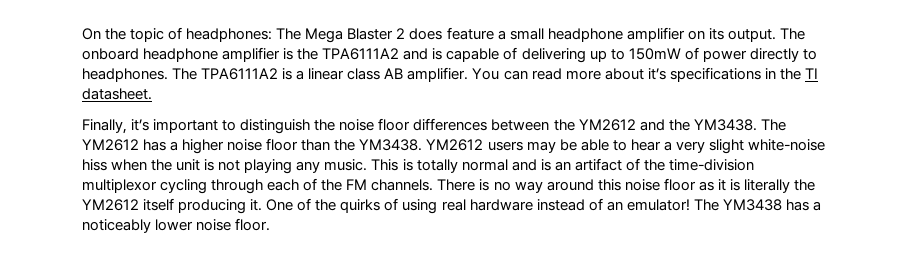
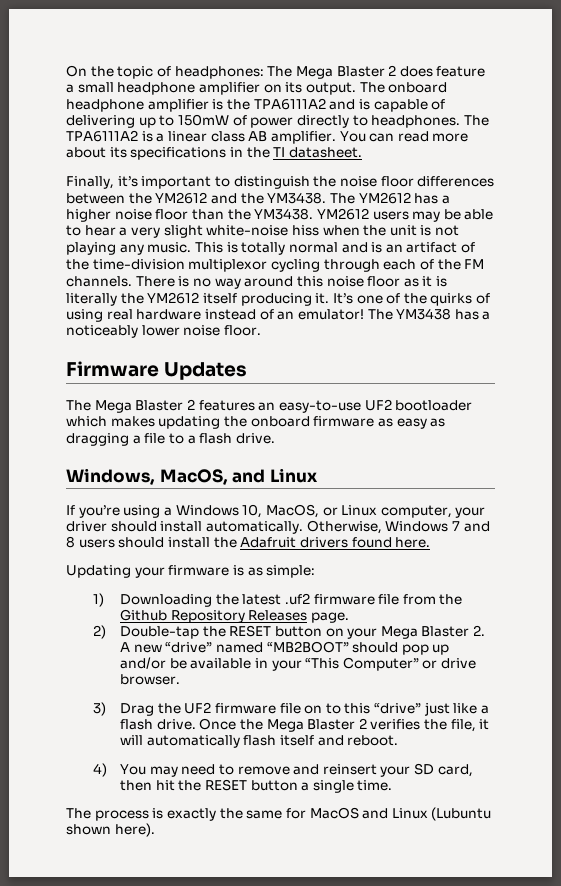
[647,68,666,80] it’s -> [109,147,127,158] its
[266,199,294,211] One -> [332,293,383,304] It’s one
(271, 224) none -> [66,361,248,380] [66,399,473,413] [66,416,446,429] [66,433,275,446] [66,468,318,485] [66,504,486,518] [66,520,490,534] [66,536,431,548] [66,565,316,578] [92,593,463,607] [119,609,349,623] [92,625,486,639] [119,641,450,655] [119,657,477,671] [119,674,180,685] [92,702,490,716] [119,718,490,732] [119,735,399,748] [92,763,473,777] [119,779,393,793] [66,807,492,821] [66,823,155,837] // Firmware Updates // The Mega Blaster 2 features an easy-to-use UF2 bootloader which makes updating the onboard firmware as easy as dragging a file to a flash drive. // Windows, MacOS, and Linux // If you’re using a Windows 10, MacOS, or Linux computer, your driver should install automatically. Otherwise, Windows 7 and 8 users should install the Adafruit drivers found here. // Updating your firmware is as simple: // 1) Downloading the latest .uf2 firmware file from the Github Repository Releases page. // 2) Double-tap the RESET button on your Mega Blaster 2. A new “drive” named “MB2BOOT” should pop up and/or be available in your “This Computer” or drive browser. // 3) Drag the UF2 firmware file on to this “drive” just like a flash drive. Once the Mega Blaster 2 verifies the file, it will automatically flash itself and reboot. // 4) You may need to remove and reinsert your SD card, then hit the RESET button a single time. // The process is exactly the same for MacOS and Linux (Lubuntu shown here).

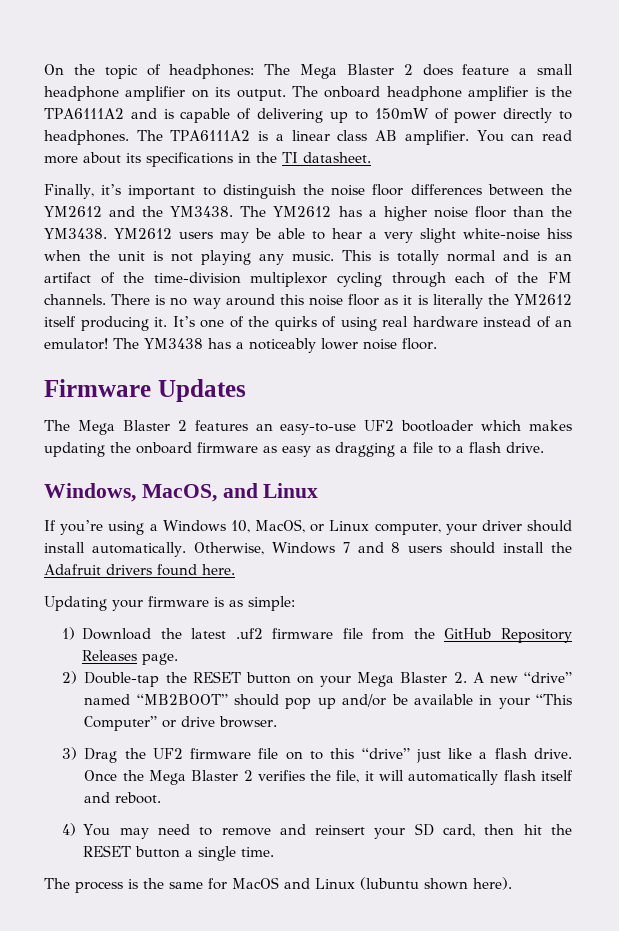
[119,594,212,607] Downloading -> [82,628,152,640] Download
[119,609,167,621] Github -> [444,628,492,639] GitHub
[166,808,216,821] exactly -> (138, 884) none
[431,807,492,821] (Lubuntu -> [360,877,419,890] (lubuntu

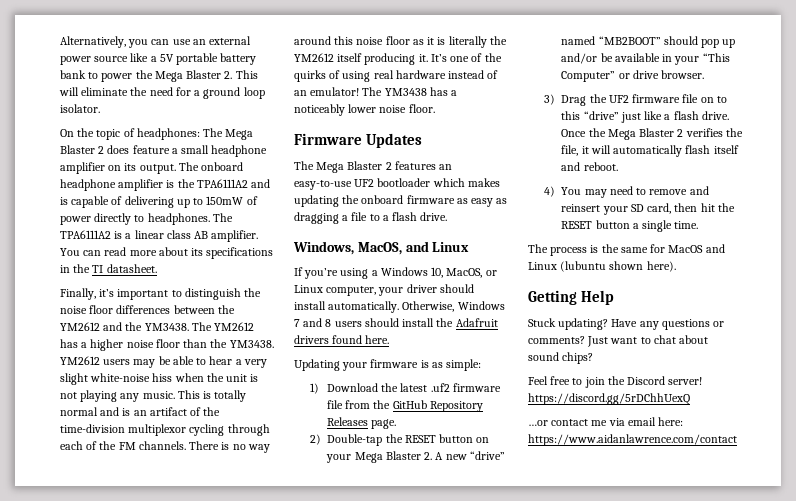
(44, 69) none -> [60,36,252,48] [60,53,257,65] [60,70,258,82] [59,87,265,99] [60,104,100,113] Alternatively, you can use an external power source like a 5V portable battery bank to power the Mega Blaster 2. This will eliminate the need for a ground loop isolator. //
(512, 883) none -> [528,290,615,305] [528,318,725,330] [528,335,709,347] [528,352,594,364] [528,376,703,388] [528,393,690,405] [528,417,684,426] [528,434,737,446] // Getting Help // Stuck updating? Have any questions or comments? Just want to chat about sound chips? // Feel free to join the Discord server! https://discord.gg/5rDChhUexQ // …or contact me via email here: https://www.aidanlawrence.com/contact

